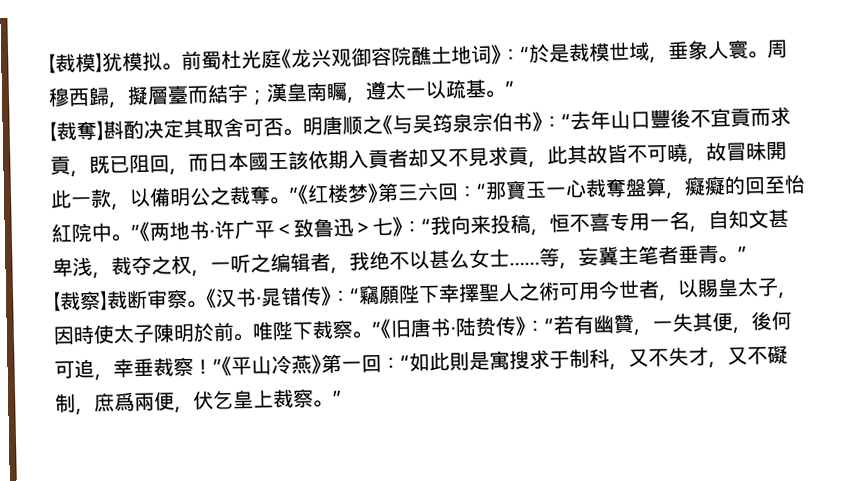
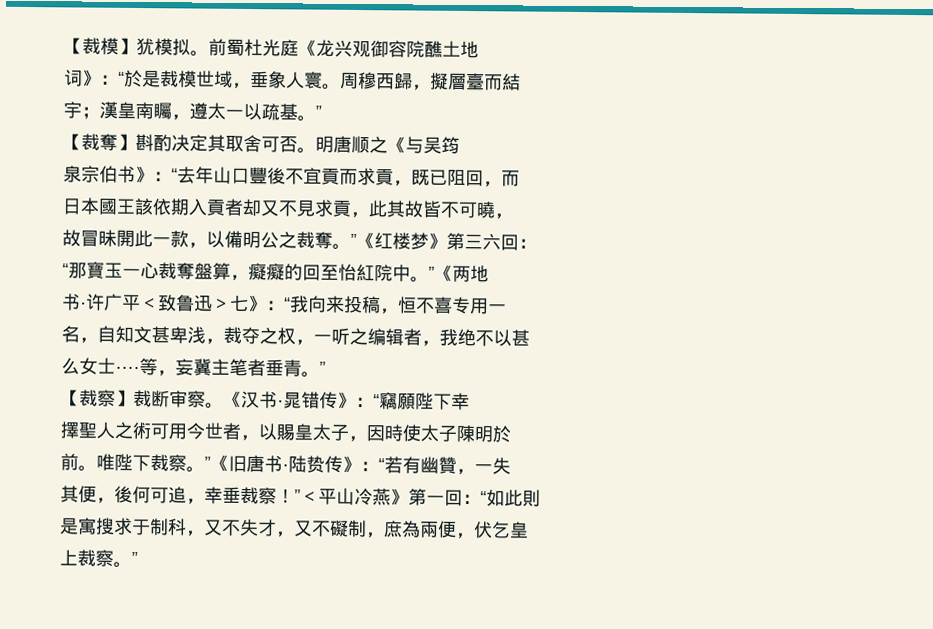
(472, 55) none -> (479, 49) //
(229, 94) none -> (521, 82) //
(453, 123) none -> (460, 145) //
(209, 162) none -> (520, 178) //
(707, 161) none -> (513, 216) //
(478, 192) none -> (537, 243) //
(190, 230) none -> (489, 274) //
(670, 224) none -> (507, 308) //
[449,248,540,269] 么女士…… -> [61,357,140,375] // 么女士····
(460, 293) none -> (470, 401) //
(215, 332) none -> (511, 434) //
(693, 322) none -> (511, 466) //
[221,356,232,377] 《 -> [300,491,319,503] ＜
(470, 361) none -> (541, 498) //
[114,392,135,412] 爲 -> [401,520,421,538] 為
(254, 399) none -> (529, 530) //

